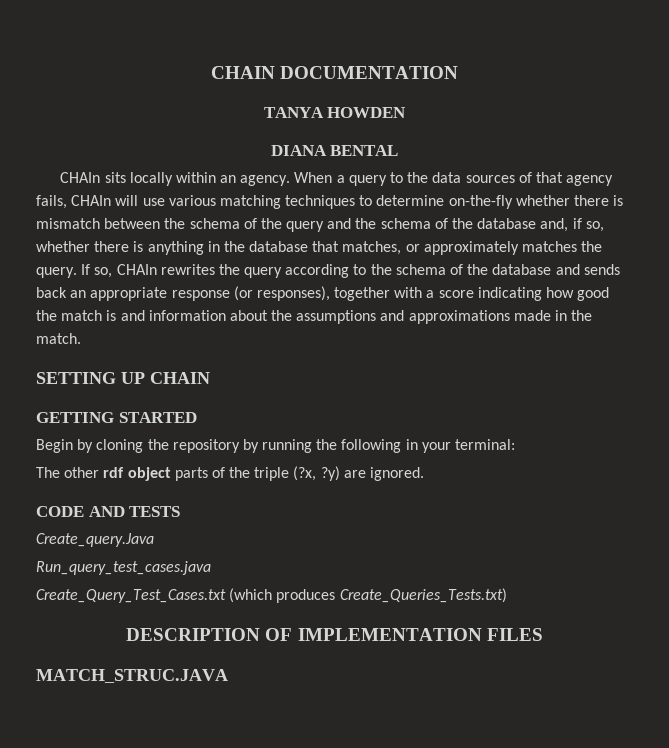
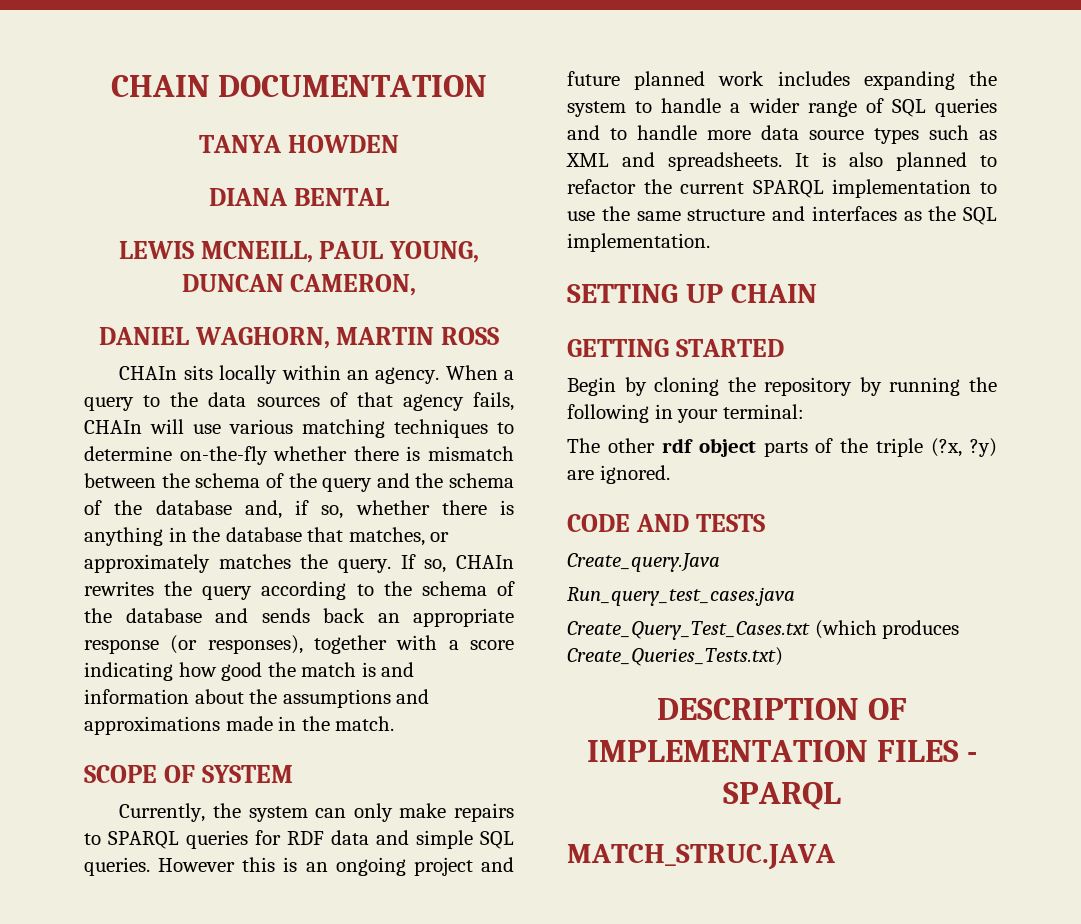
(399, 150) none -> [118,241,480,263] [181,274,417,296] [98,327,500,349] // LEWIS MCNEILL, PAUL YOUNG, DUNCAN CAMERON, // DANIEL WAGHORN, MARTIN ROSS
(81, 338) none -> [84,765,293,783] [119,803,514,822] [84,830,514,849] [84,857,514,876] [567,71,997,90] [567,98,997,117] [567,125,997,144] [566,152,997,171] [567,179,997,198] [567,206,997,225] [567,233,710,252] // SCOPE OF SYSTEM // Currently, the system can only make repairs to SPARQL queries for RDF data and simple SQL queries. However this is an ongoing project and future planned work includes expanding the system to handle a wider range of SQL queries and to handle more data source types such as XML and spreadsheets. It is also planned to refactor the current SPARQL implementation to use the same structure and interfaces as the SQL implementation.
(543, 634) none -> [967,752,978,762] [723,782,841,810] - SPARQL

